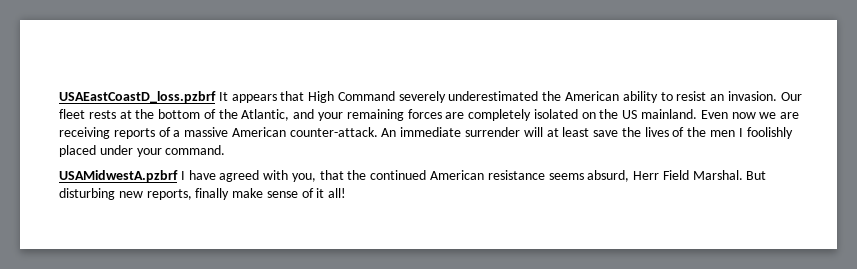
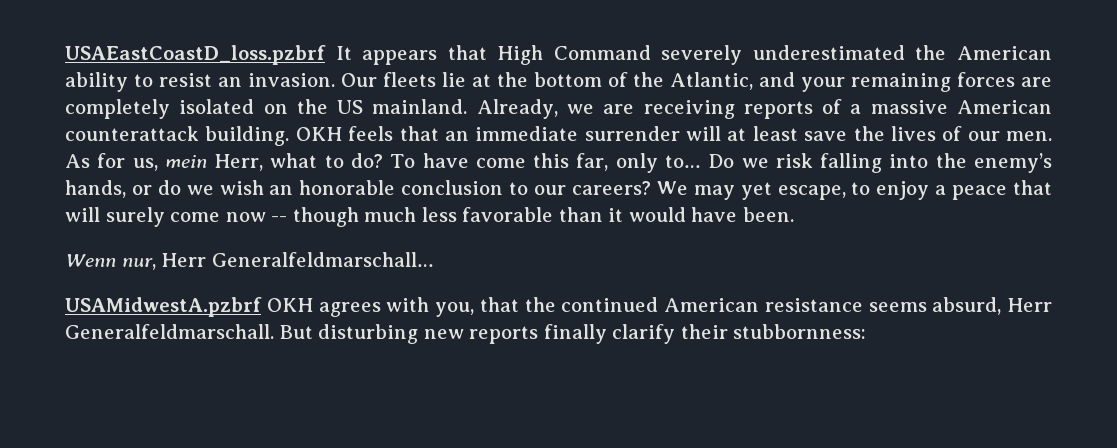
[59,109,116,119] fleet rests -> [383,72,466,87] fleets lie
[700,110,756,119] Even now -> [476,99,558,119] Already,
[289,127,397,137] counter-attack. An -> [65,126,469,146] counterattack building. OKH feels that an
[687,127,793,139] [59,145,226,157] [59,170,260,182] the men I foolishly placed under your command. // USAMidwestA.pzbrf I have agreed -> [967,131,1052,141] [65,153,1053,173] [65,180,1053,200] [65,207,794,227] [65,252,434,270] [65,297,381,317] our men. As for us, mein Herr, what to do? To have come this far, only to… Do we risk falling into the enemy’s hands, or do we wish an honorable conclusion to our careers? We may yet escape, to enjoy a peace that will surely come now -- though much less favorable than it would have been. // Wenn nur, Herr Generalfeldmarschall… // USAMidwestA.pzbrf OKH agrees
[662,170,743,180] Field Marshal. -> [65,324,274,339] Generalfeldmarschall.
[146,188,347,200] reports, finally make sense of it all! -> [469,324,867,344] reports finally clarify their stubbornness:

